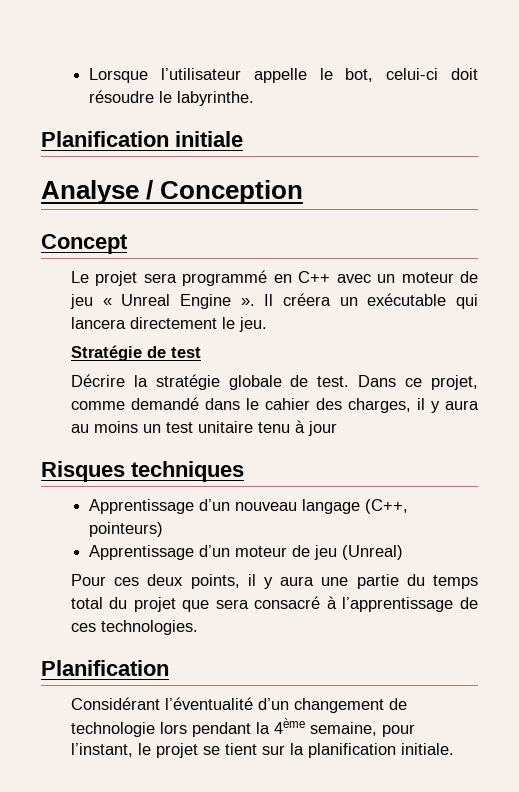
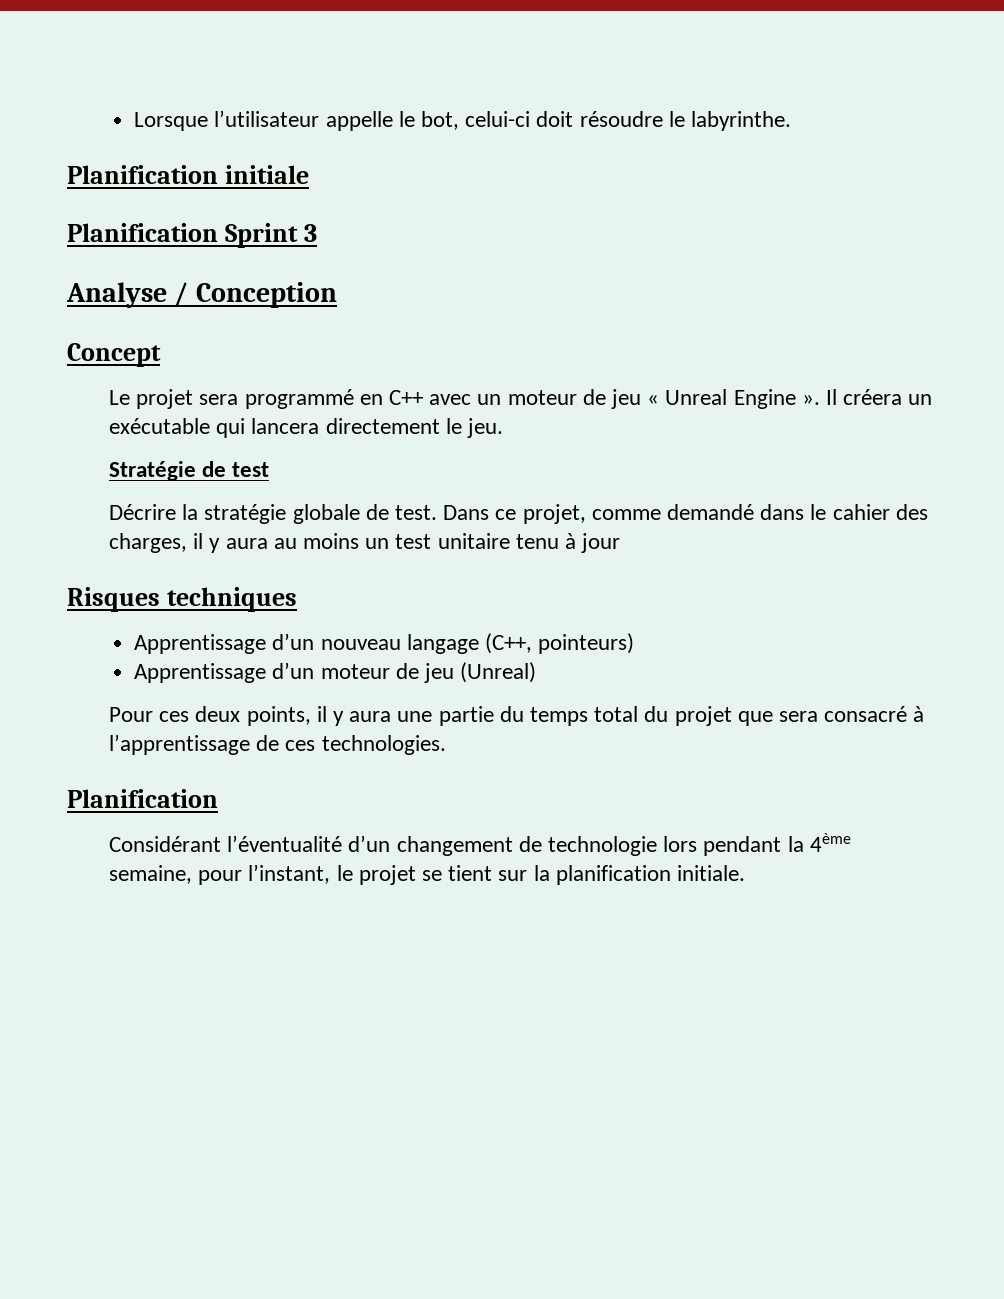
(243, 139) none -> [67,223,317,248] // Planification Sprint 3

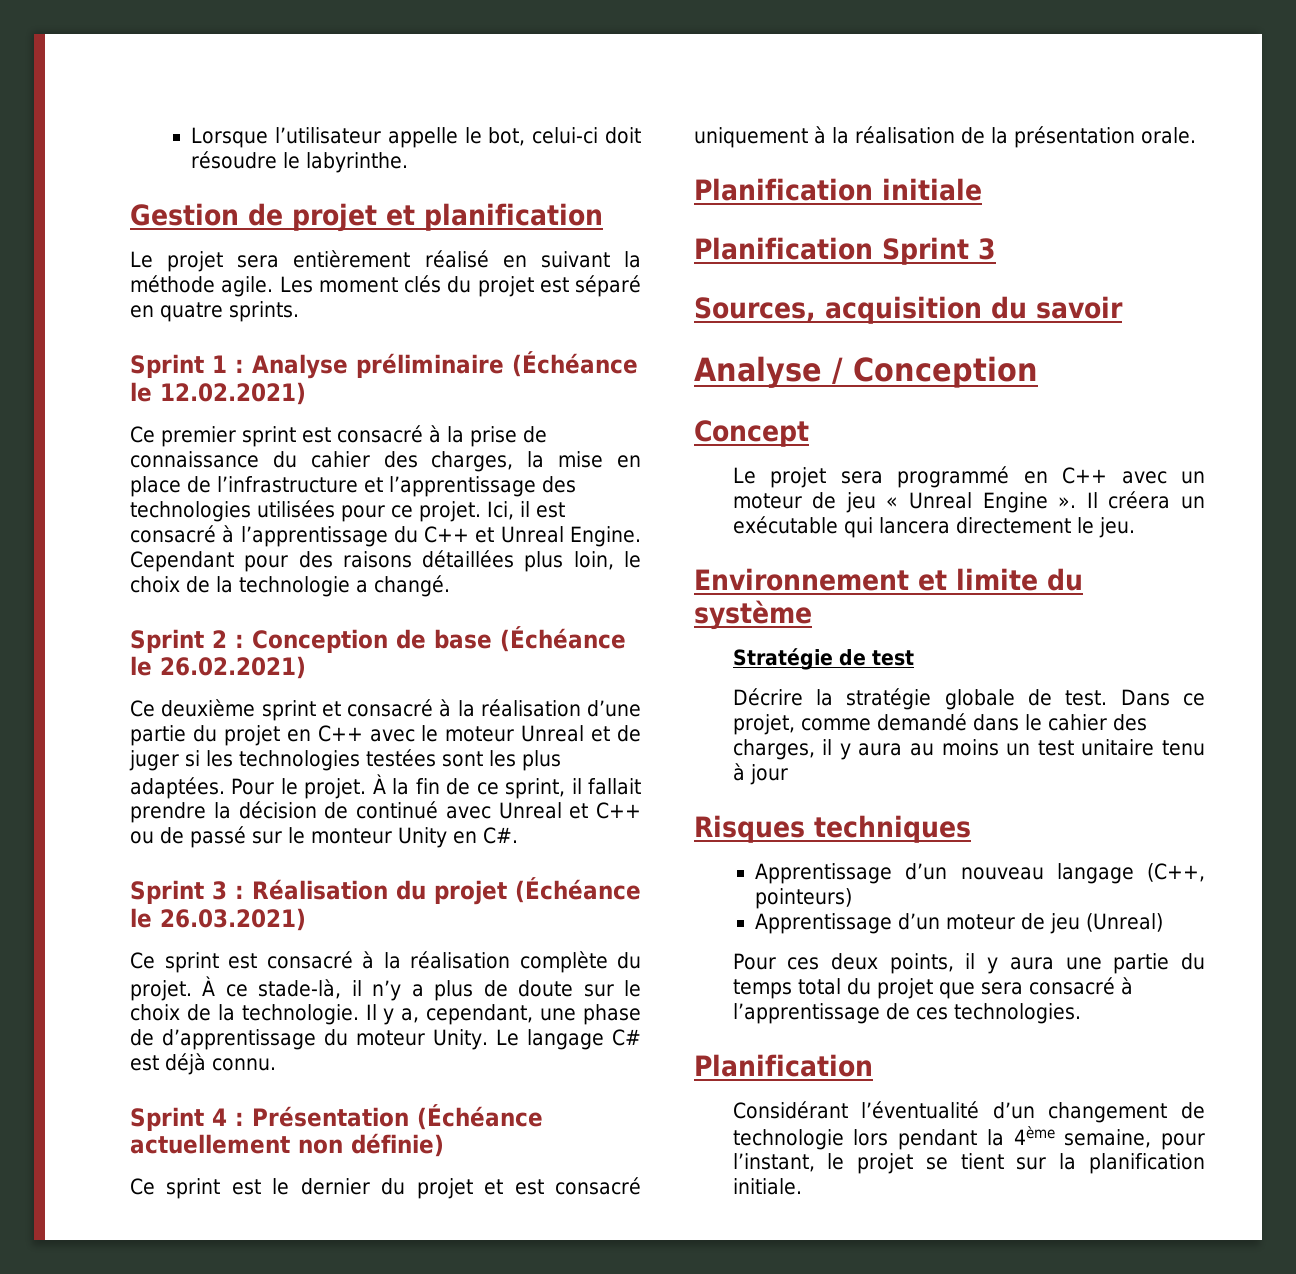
(792, 121) none -> [130,203,603,232] [130,250,642,272] [130,275,641,297] [130,301,299,322] [130,351,638,379] [130,382,306,405] [130,425,547,447] [130,451,641,472] [130,476,576,497] [130,500,565,522] [130,525,641,547] [130,550,641,572] [130,575,450,597] [130,626,626,653] [130,656,306,679] [130,699,641,721] [130,725,641,746] [129,749,561,771] [130,774,642,799] [130,801,641,823] [130,826,518,848] [130,877,641,905] [130,908,306,931] [130,951,641,973] [130,976,641,1001] [130,1004,642,1025] [130,1029,641,1050] [130,1053,276,1075] [130,1104,543,1131] [130,1133,444,1157] [130,1177,642,1199] [694,126,1196,148] // Gestion de projet et planification // Le projet sera entièrement réalisé en suivant la méthode agile. Les moment clés du projet est séparé en quatre sprints. // Sprint 1 : Analyse préliminaire (Échéance le 12.02.2021) // Ce premier sprint est consacré à la prise de connaissance du cahier des charges, la mise en place de l’infrastructure et l’apprentissage des technologies utilisées pour ce projet. Ici, il est consacré à l’apprentissage du C++ et Unreal Engine. Cependant pour des raisons détaillées plus loin, le choix de la technologie a changé. // Sprint 2 : Conception de base (Échéance le 26.02.2021) // Ce deuxième sprint et consacré à la réalisation d’une partie du projet en C++ avec le moteur Unreal et de juger si les technologies testées sont les plus adaptées. Pour le projet. À la fin de ce sprint, il fallait prendre la décision de continué avec Unreal et C++ ou de passé sur le monteur Unity en C#. // Sprint 3 : Réalisation du projet (Échéance le 26.03.2021) // Ce sprint est consacré à la réalisation complète du projet. À ce stade-là, il n’y a plus de doute sur le choix de la technologie. Il y a, cependant, une phase de d’apprentissage du moteur Unity. Le langage C# est déjà connu. // Sprint 4 : Présentation (Échéance actuellement non définie) // Ce sprint est le dernier du projet et est consacré uniquement à la réalisation de la présentation orale.
(317, 233) none -> [694,296,1123,324] // Sources, acquisition du savoir
(503, 428) none -> [694,568,1083,591] [694,600,812,630] // Environnement et limite du système

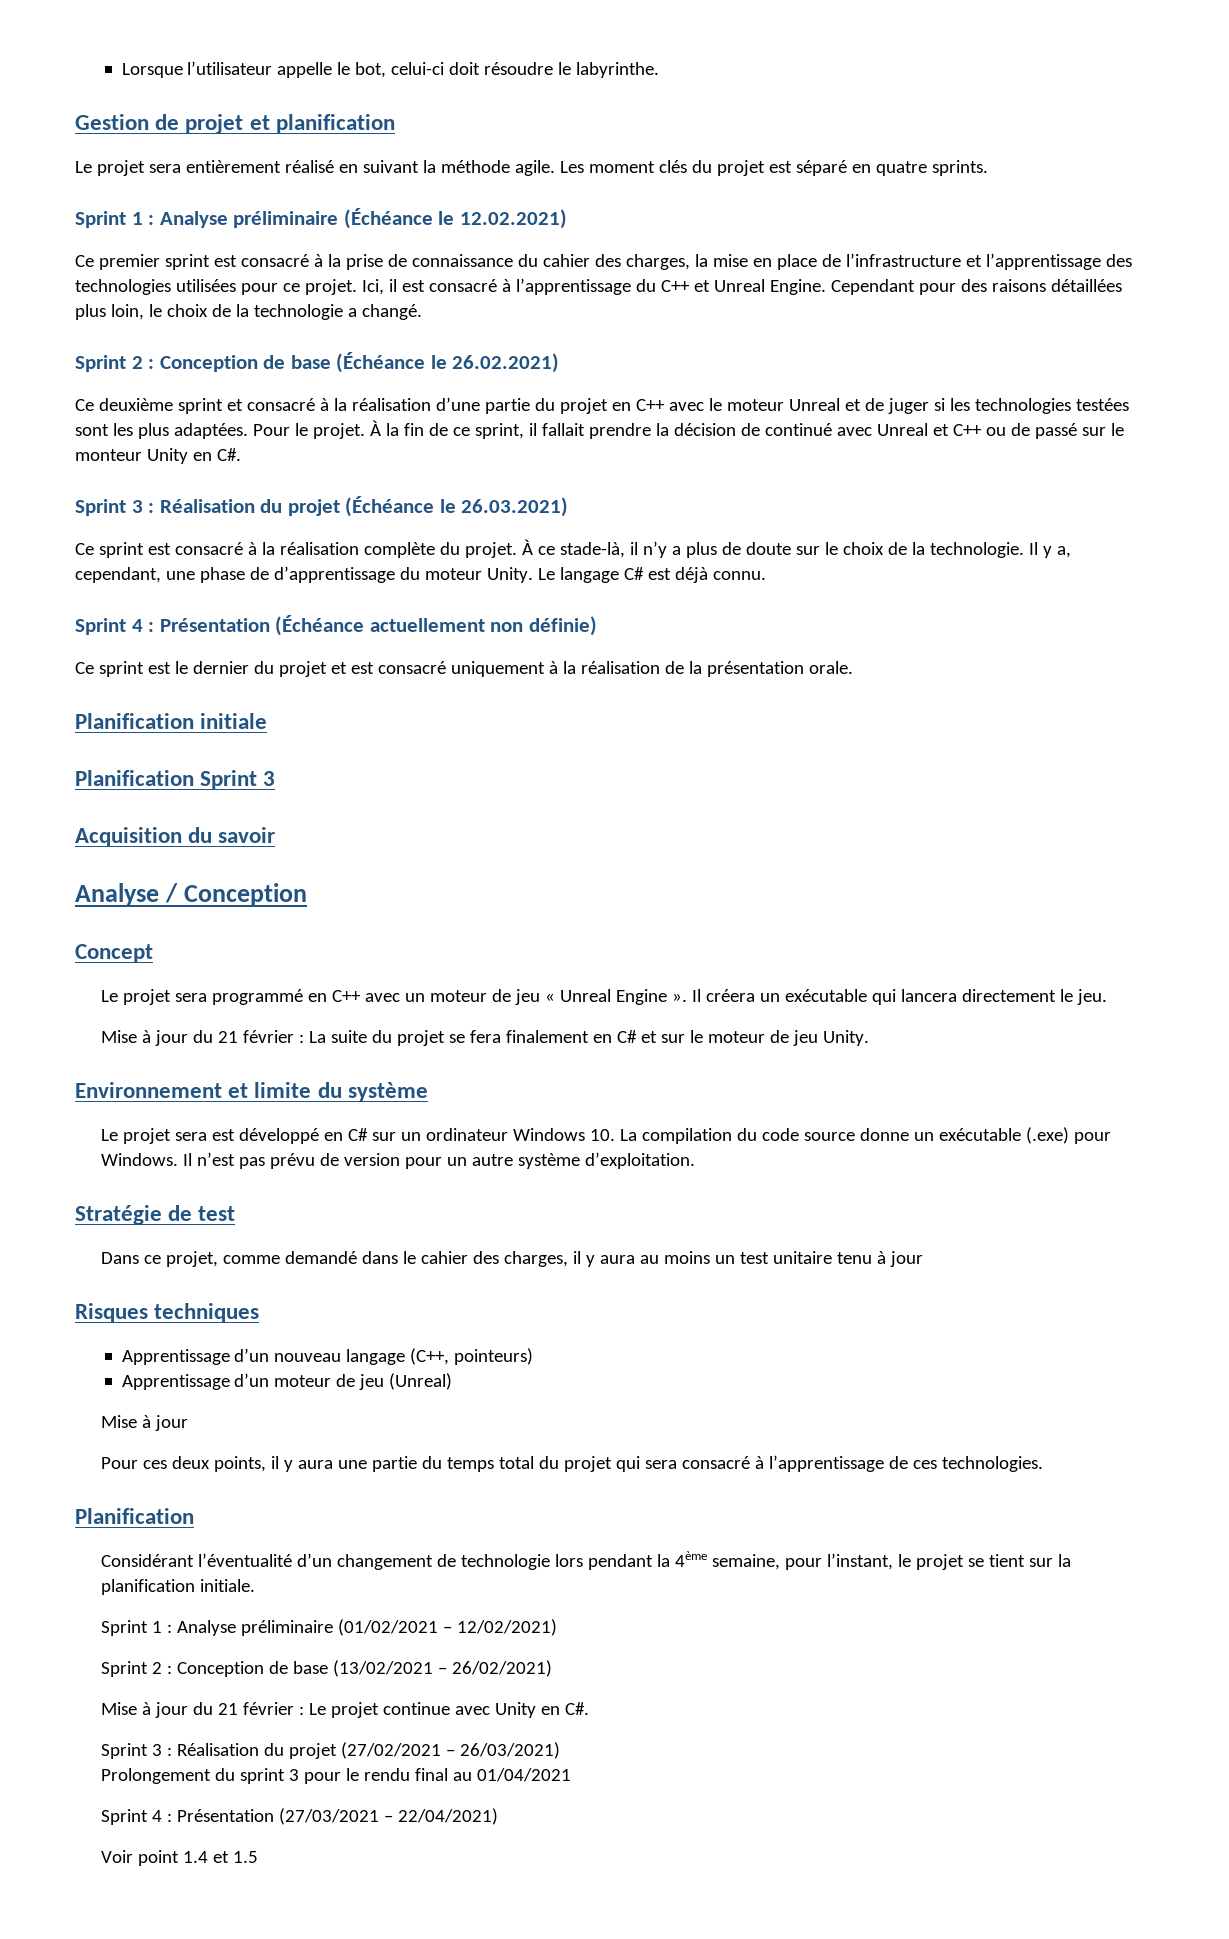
[694,296,982,324] Sources, acquisition -> [75,827,182,847] Acquisition
(1135, 527) none -> [101,1030,870,1046] // Mise à jour du 21 février : La suite du projet se fera finalement en C# et sur le moteur de jeu Unity.
[732,648,914,670] [732,688,1108,710] Stratégie de test // Décrire la stratégie globale de test. -> [101,1127,1112,1144] [101,1152,696,1169] [75,1205,236,1225] Le projet sera est développé en C# sur un ordinateur Windows 10. La compilation du code source donne un exécutable (.exe) pour Windows. Il n’est pas prévu de version pour un autre système d’exploitation. // Stratégie de test //
(1164, 922) none -> [101,1415,189,1431] // Mise à jour
[938,982,975,999] que -> [616,1456,641,1472] qui
(802, 1186) none -> [101,1619,558,1636] [101,1660,553,1677] [101,1702,590,1718] [101,1742,561,1759] [101,1768,572,1784] [101,1808,499,1825] [101,1850,259,1866] // Sprint 1 : Analyse préliminaire (01/02/2021 – 12/02/2021) // Sprint 2 : Conception de base (13/02/2021 – 26/02/2021) // Mise à jour du 21 février : Le projet continue avec Unity en C#. // Sprint 3 : Réalisation du projet (27/02/2021 – 26/03/2021) // Prolongement du sprint 3 pour le rendu final au 01/04/2021 // Sprint 4 : Présentation (27/03/2021 – 22/04/2021) // Voir point 1.4 et 1.5

